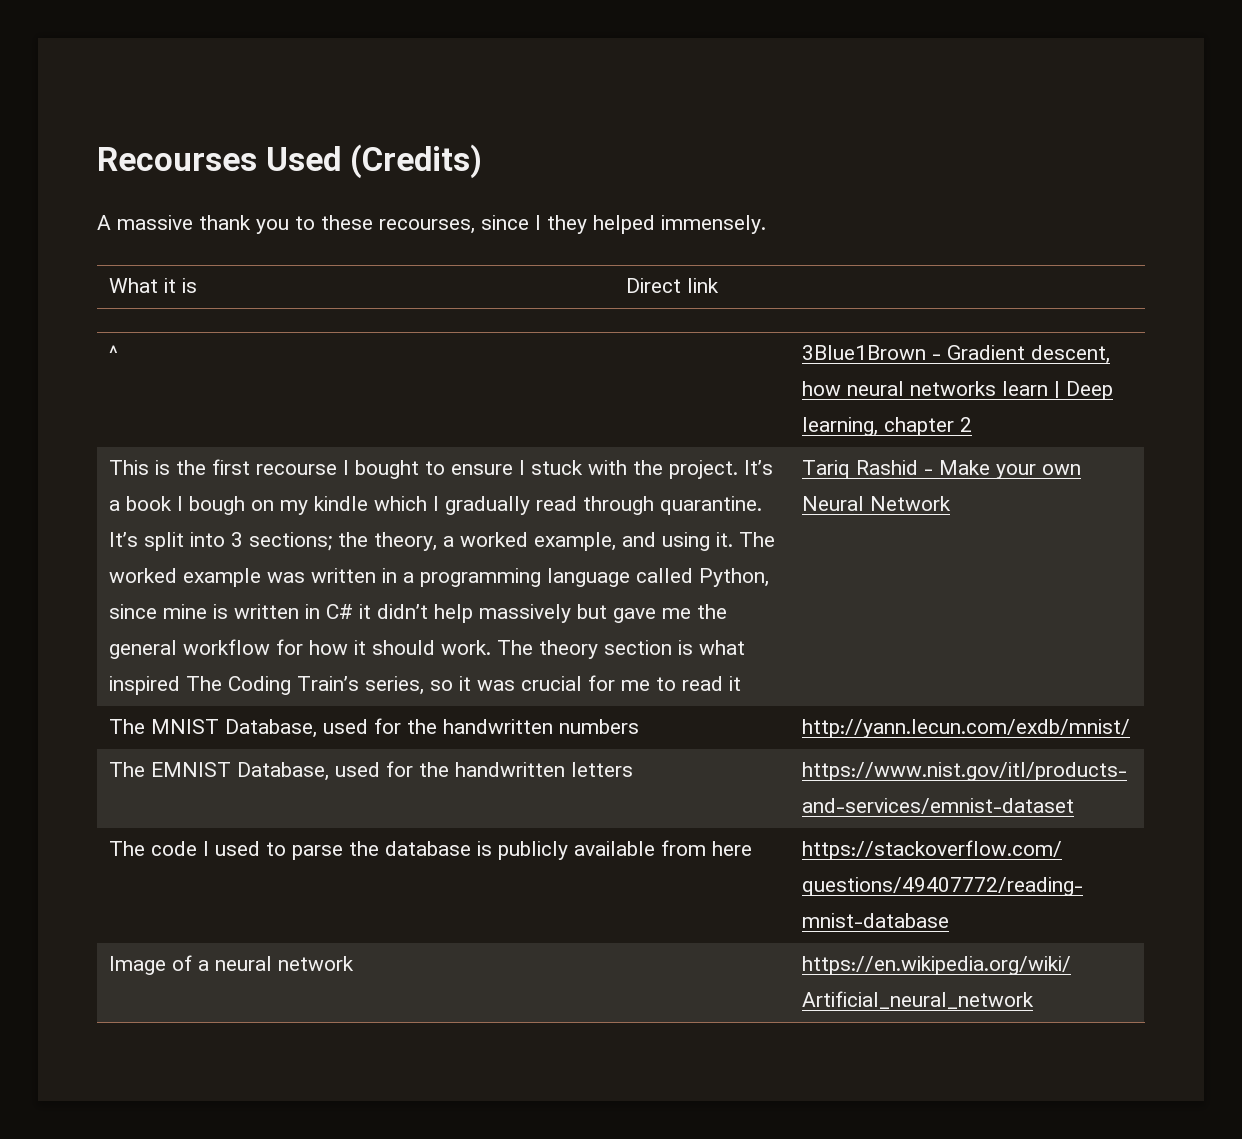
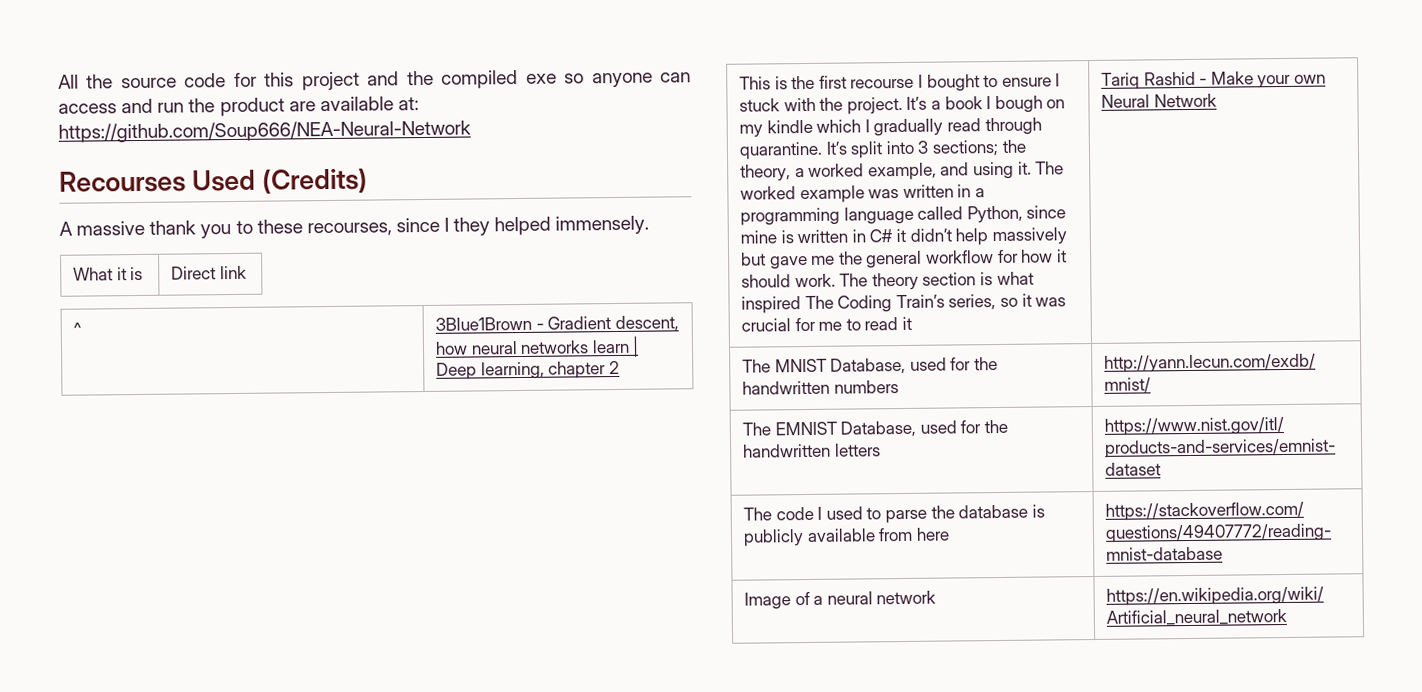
(97, 159) none -> [58,70,691,91] [58,96,419,117] [58,119,471,143] All the source code for this project and the compiled exe so anyone can access and run the product are available at: https://github.com/Soup666/NEA-Neural-Network //

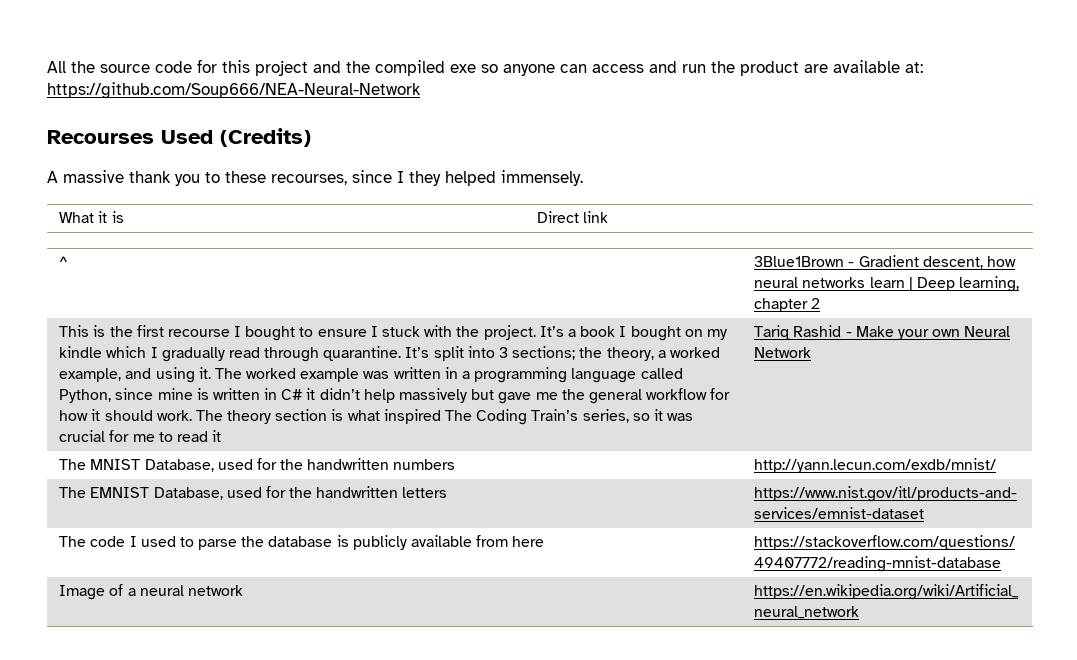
[994,95,1043,114] bough -> [630,326,681,341] bought

